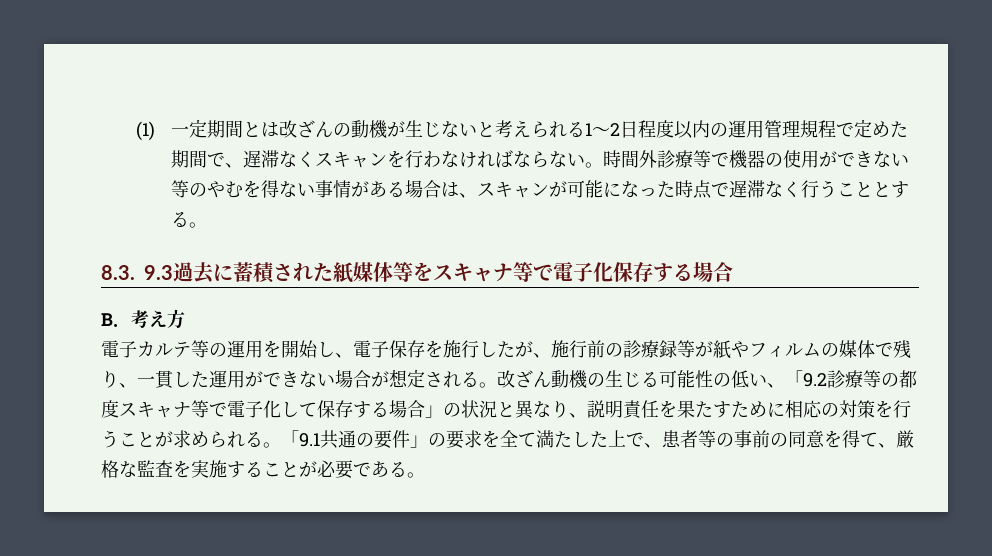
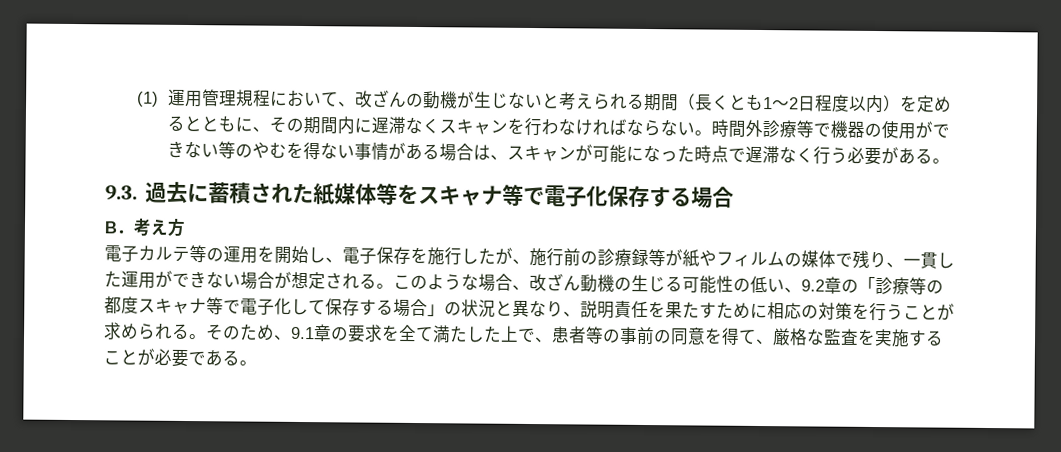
[171,119,280,138] 一定期間とは -> [168,88,357,108] 運用管理規程において、
(586, 129) none -> [644,92,765,112] 期間（長くとも
[710,119,909,138] [171,150,244,168] の運用管理規程で定めた期間で、 -> [883,95,953,113] [167,115,373,135] ）を定めるとともに、その期間内に
[837,181,910,198] こととす -> [847,146,917,166] 必要があ
[101,265,173,280] 8.3. 9.3 -> [105,185,138,201] 9.3.
(497, 385) none -> [393,273,530,292] このような場合、
[785,370,827,387] 「9.2 -> [801,276,876,294] 9.2章の「
[281,430,428,449] 「9.1共通の要件」 -> [205,323,332,342] そのため、9.1章

